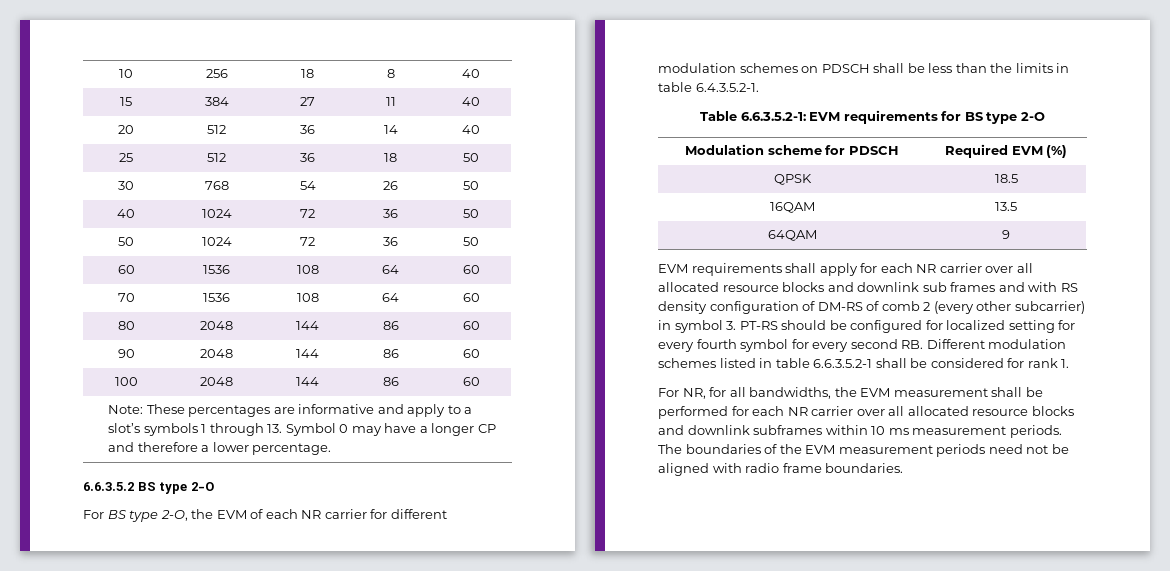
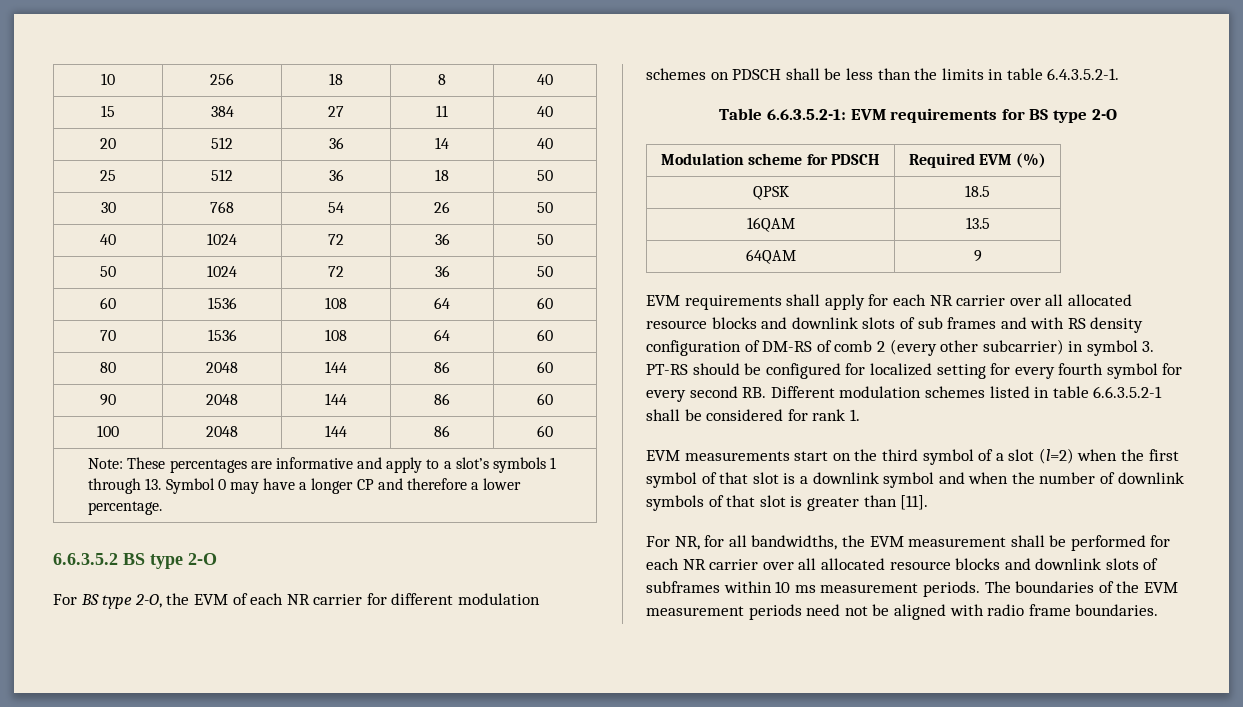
(920, 287) none -> [862,317,915,329] slots of
(1070, 363) none -> [646,448,1179,465] [646,472,1184,488] [646,495,929,511] // EVM measurements start on the third symbol of a slot (l=2) when the first symbol of that slot is a downlink symbol and when the number of downlink symbols of that slot is greater than [11].
(750, 430) none -> [1105,558,1159,570] slots of

